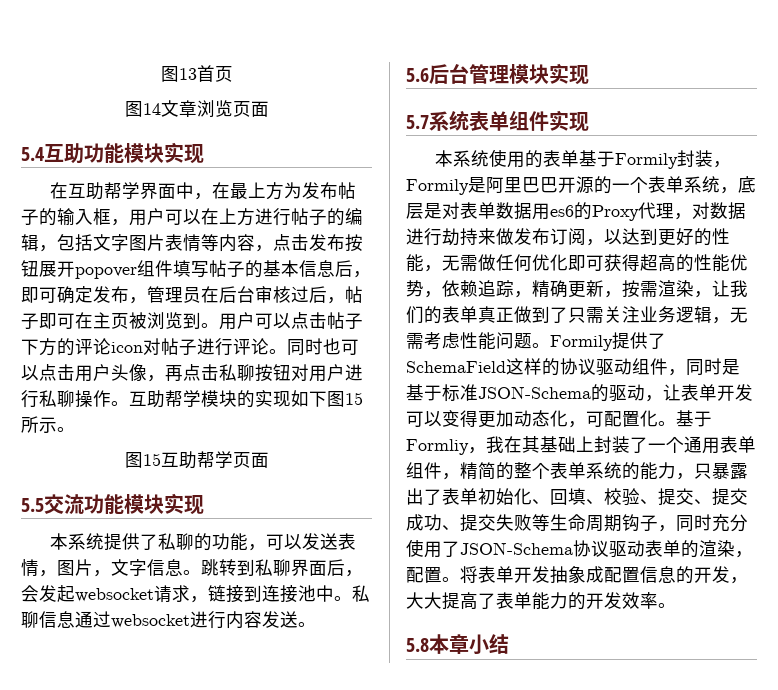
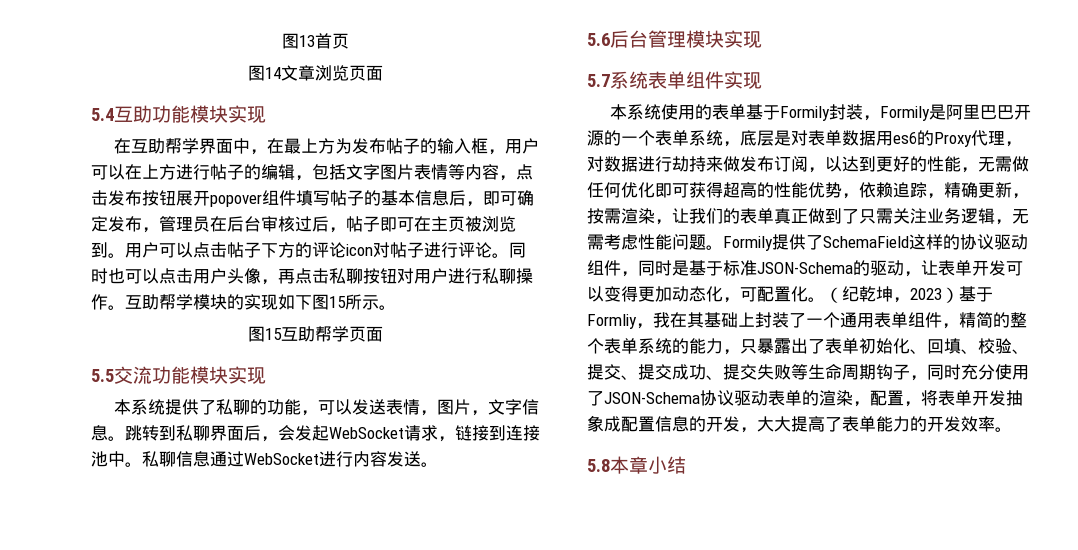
[75,588,154,602] websocket -> [329,427,404,439] WebSocket
[111,614,190,628] websocket -> [244,453,319,465] WebSocket
(676, 423) none -> [825,286,959,303] （纪乾坤，2023）
[442,577,460,582] 。 -> [904,401,921,407] ，

